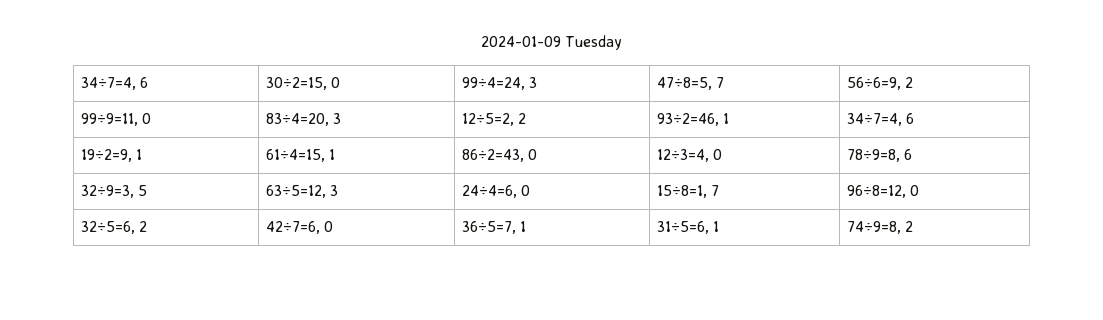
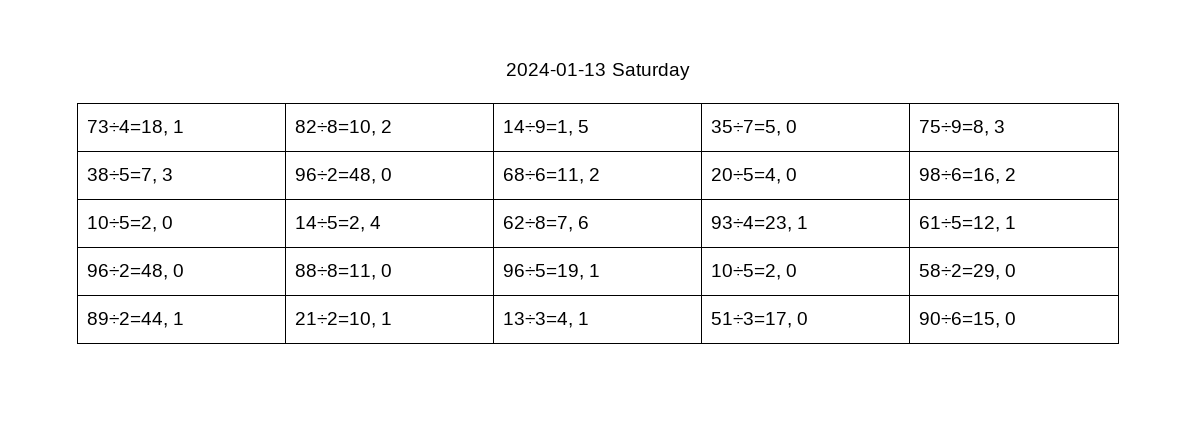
[480,35,623,50] [80,77,148,90] [265,77,340,90] [461,77,537,90] [656,77,724,90] [846,77,913,90] [80,113,151,126] [265,113,341,126] [461,113,526,126] [656,113,729,126] [846,113,914,126] [80,149,142,162] [265,149,335,162] [461,149,537,162] [656,149,722,162] [846,149,912,162] [80,185,147,198] [265,185,338,198] [461,185,530,198] [656,185,719,198] [846,185,919,198] [80,221,147,234] [265,221,333,234] [461,221,526,234] [656,221,719,234] [846,221,913,234] 2024-01-09 Tuesday // 34÷7=4, 6 | 30÷2=15, 0 | 99÷4=24, 3 | 47÷8=5, 7 | 56÷6=9, 2 // 99÷9=11, 0 | 83÷4=20, 3 | 12÷5=2, 2 | 93÷2=46, 1 | 34÷7=4, 6 // 19÷2=9, 1 | 61÷4=15, 1 | 86÷2=43, 0 | 12÷3=4, 0 | 78÷9=8, 6 // 32÷9=3, 5 | 63÷5=12, 3 | 24÷4=6, 0 | 15÷8=1, 7 | 96÷8=12, 0 // 32÷5=6, 2 | 42÷7=6, 0 | 36÷5=7, 1 | 31÷5=6, 1 | 74÷9=8, 2 -> [506,63,690,80] [87,120,185,136] [295,120,393,136] [503,120,590,136] [711,120,798,136] [919,120,1006,136] [87,168,174,184] [295,168,393,184] [503,168,601,184] [711,168,798,184] [919,168,1017,184] [87,216,174,232] [295,216,382,232] [503,216,590,232] [711,216,809,232] [919,216,1017,232] [87,264,185,280] [295,264,393,280] [503,264,601,280] [711,264,798,280] [919,264,1017,280] [87,312,185,328] [295,312,393,328] [503,312,590,328] [711,312,809,328] [919,312,1017,328] 2024-01-13 Saturday // 73÷4=18, 1 | 82÷8=10, 2 | 14÷9=1, 5 | 35÷7=5, 0 | 75÷9=8, 3 // 38÷5=7, 3 | 96÷2=48, 0 | 68÷6=11, 2 | 20÷5=4, 0 | 98÷6=16, 2 // 10÷5=2, 0 | 14÷5=2, 4 | 62÷8=7, 6 | 93÷4=23, 1 | 61÷5=12, 1 // 96÷2=48, 0 | 88÷8=11, 0 | 96÷5=19, 1 | 10÷5=2, 0 | 58÷2=29, 0 // 89÷2=44, 1 | 21÷2=10, 1 | 13÷3=4, 1 | 51÷3=17, 0 | 90÷6=15, 0

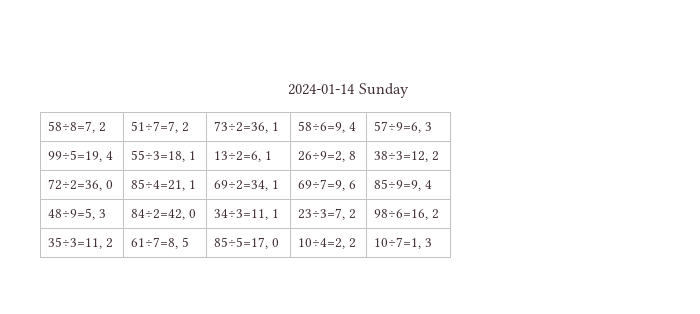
[506,63,690,80] [87,120,185,136] [295,120,393,136] [503,120,590,136] [711,120,798,136] [919,120,1006,136] [87,168,158,184] 2024-01-13 Saturday // 73÷4=18, 1 | 82÷8=10, 2 | 14÷9=1, 5 | 35÷7=5, 0 | 75÷9=8, 3 // 38÷5=7, -> [288,83,409,98] [48,121,107,133] [131,121,190,133] [214,121,280,133] [298,121,357,133] [374,121,433,133] [48,150,114,162] [131,150,197,162] [214,151,273,162] [298,151,357,162] [374,151,440,162] [48,179,114,191] [131,179,197,191] [214,180,280,191] [298,179,357,191] [374,179,433,191] [48,208,96,220] 2024-01-14 Sunday // 58÷8=7, 2 | 51÷7=7, 2 | 73÷2=36, 1 | 58÷6=9, 4 | 57÷9=6, 3 // 99÷5=19, 4 | 55÷3=18, 1 | 13÷2=6, 1 | 26÷9=2, 8 | 38÷3=12, 2 // 72÷2=36, 0 | 85÷4=21, 1 | 69÷2=34, 1 | 69÷7=9, 6 | 85÷9=9, 4 // 48÷9=5,
[295,168,393,184] [503,168,601,184] [711,168,798,184] 96÷2=48, 0 | 68÷6=11, 2 | 20÷5=4, 0 -> [131,209,197,220] [214,209,280,220] [298,208,357,220] 84÷2=42, 0 | 34÷3=11, 1 | 23÷3=7, 2
[87,216,174,232] [295,216,382,232] [503,216,590,232] [711,216,809,232] [919,216,1017,232] [87,264,185,280] [295,264,393,280] [503,264,601,280] [711,264,798,280] [919,264,1017,280] [87,312,185,328] [295,312,393,328] [503,312,590,328] [711,312,809,328] [919,312,1017,328] 10÷5=2, 0 | 14÷5=2, 4 | 62÷8=7, 6 | 93÷4=23, 1 | 61÷5=12, 1 // 96÷2=48, 0 | 88÷8=11, 0 | 96÷5=19, 1 | 10÷5=2, 0 | 58÷2=29, 0 // 89÷2=44, 1 | 21÷2=10, 1 | 13÷3=4, 1 | 51÷3=17, 0 | 90÷6=15, 0 -> [48,237,114,249] [131,237,190,249] [214,237,280,249] [298,238,357,249] [374,237,433,249] 35÷3=11, 2 | 61÷7=8, 5 | 85÷5=17, 0 | 10÷4=2, 2 | 10÷7=1, 3

